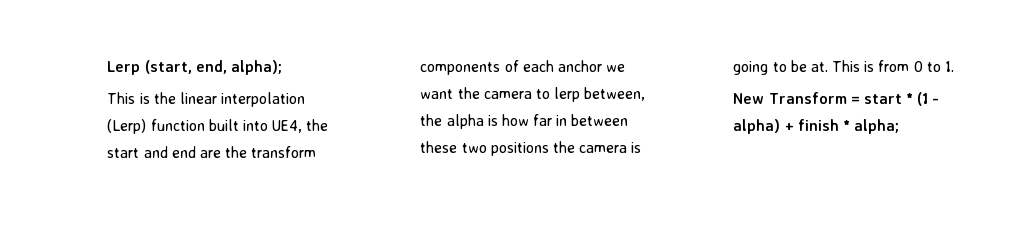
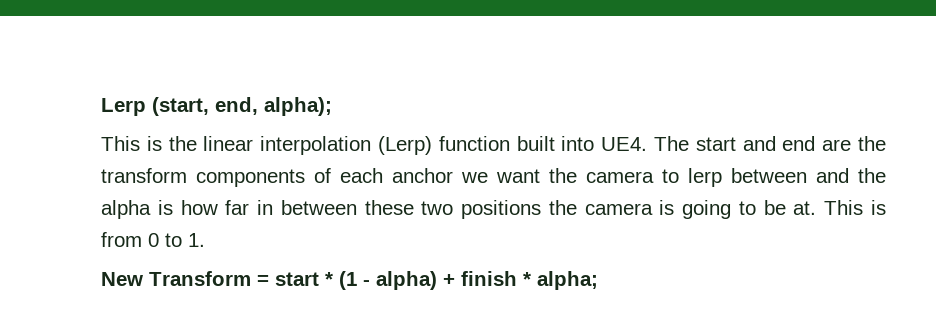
[272,119,329,133] UE4, the -> [601,136,690,151] UE4. The
[584,87,646,101] between, -> [731,168,850,183] between and

